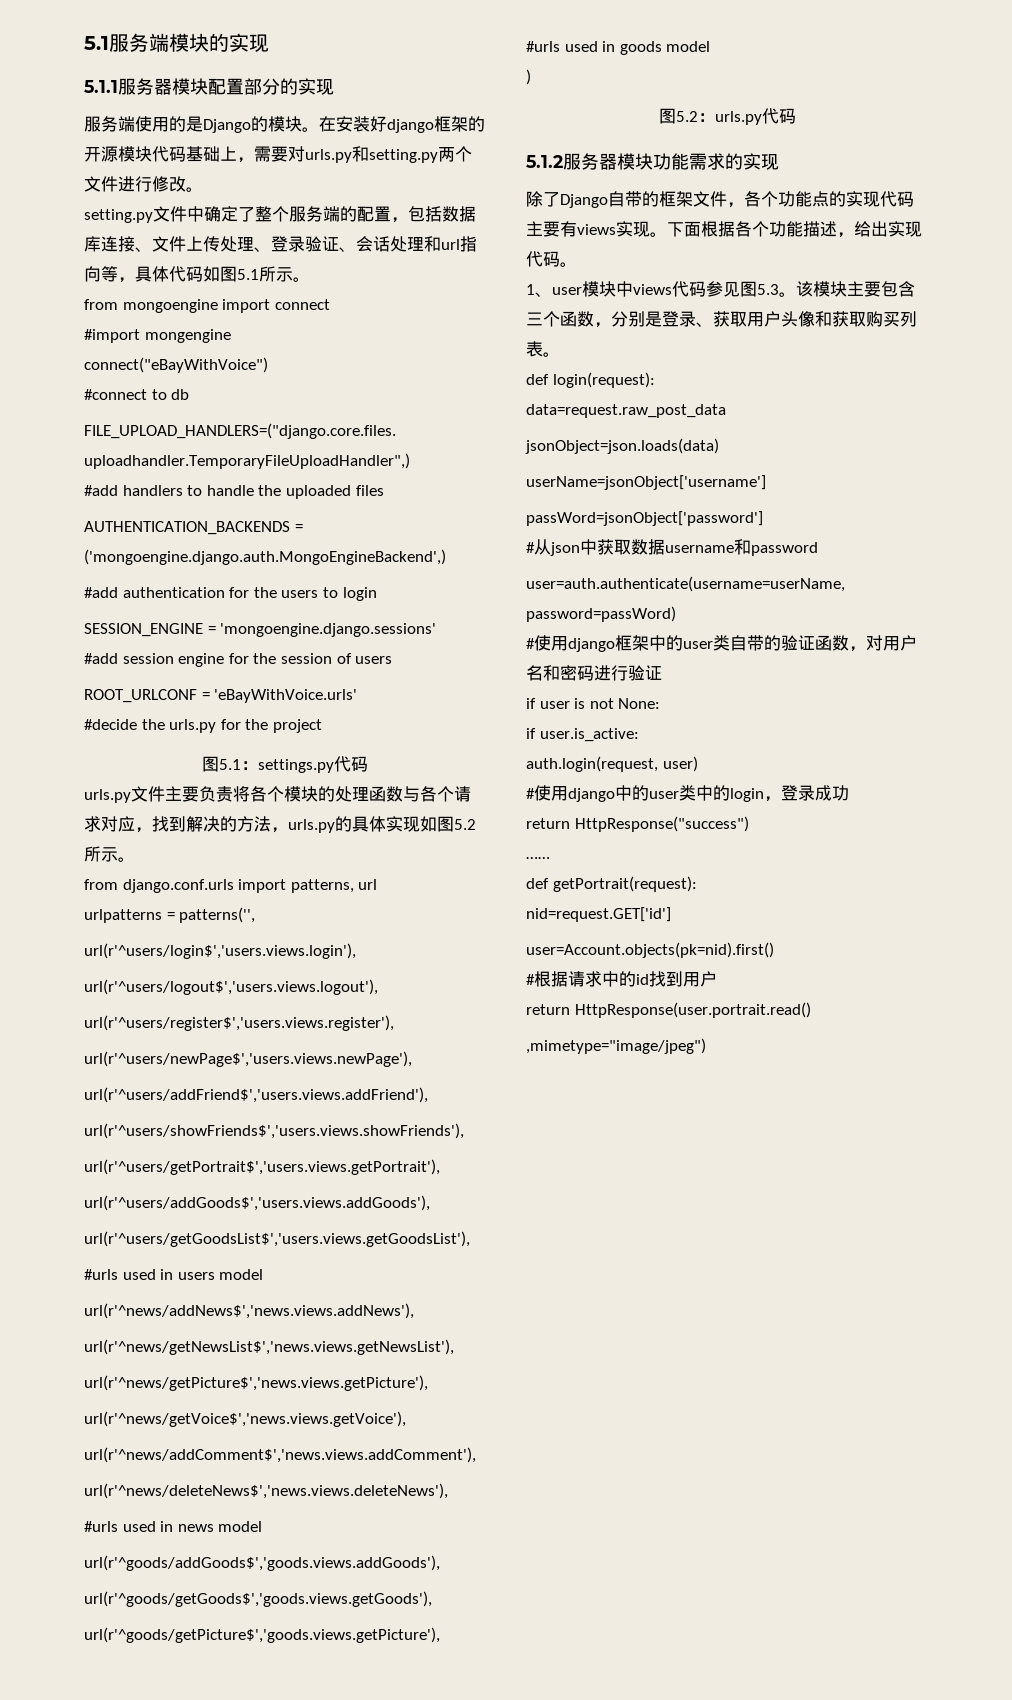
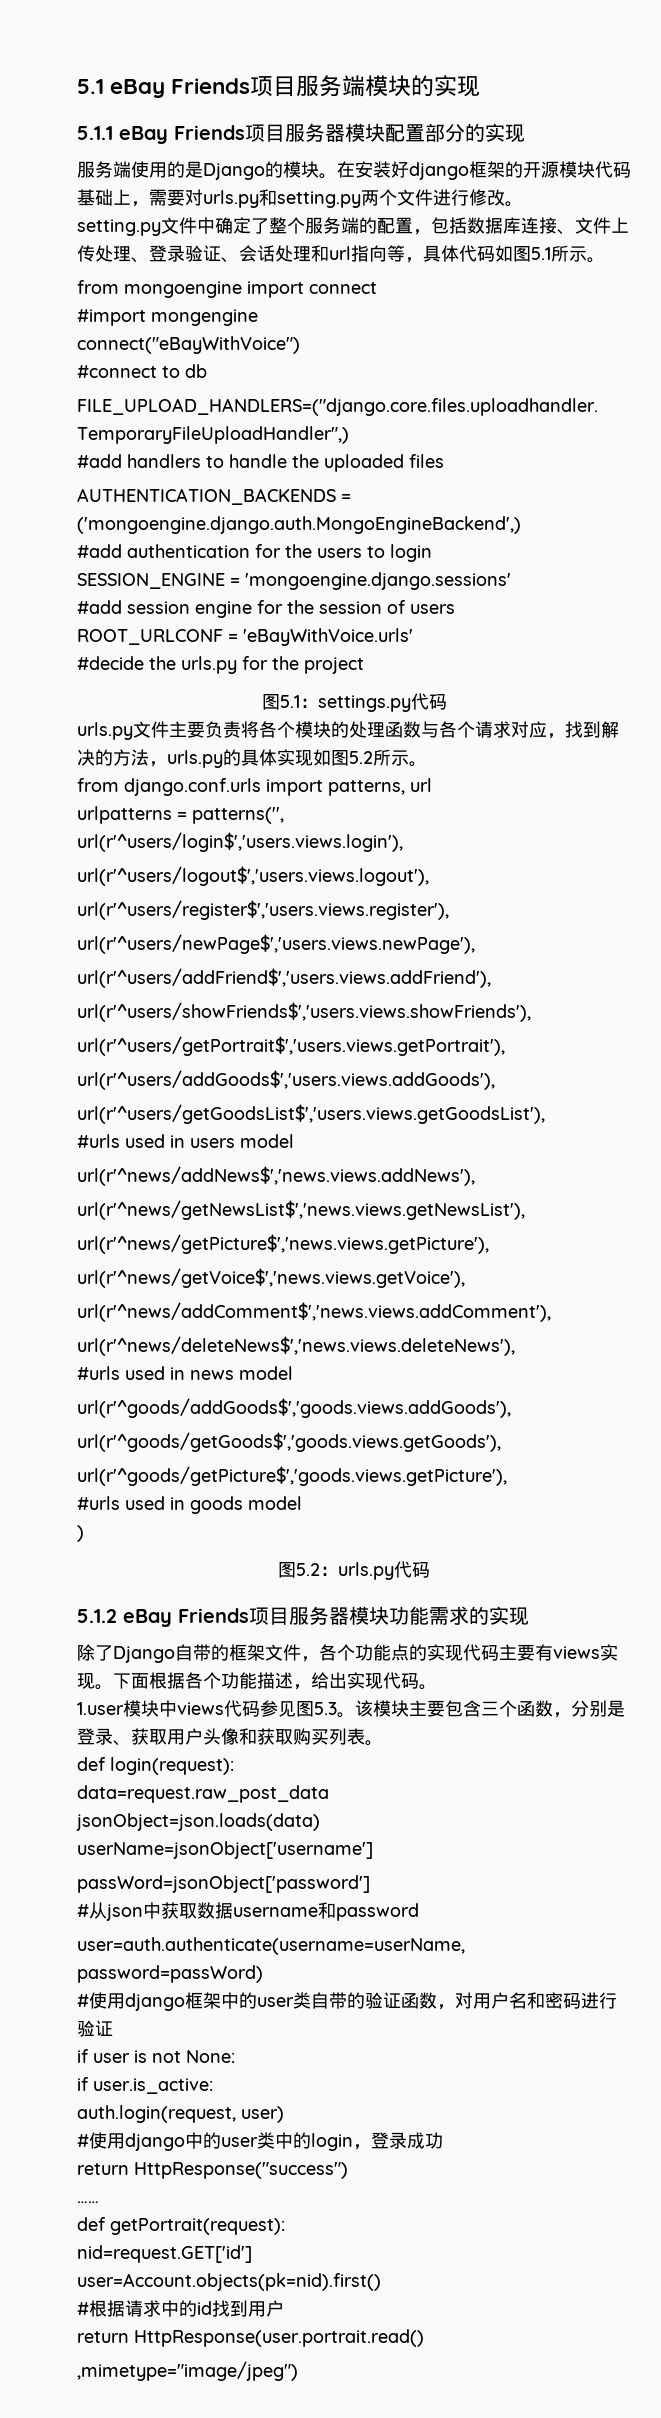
[84,36,109,50] 5.1 -> [77,76,297,98] 5.1 eBay Friends项目
(118, 86) none -> [119,124,285,144] eBay Friends项目
(563, 161) none -> [123,1607,289,1627] eBay Friends项目
[526,284,582,297] 1、user -> [77,1702,124,1715] 1.user

